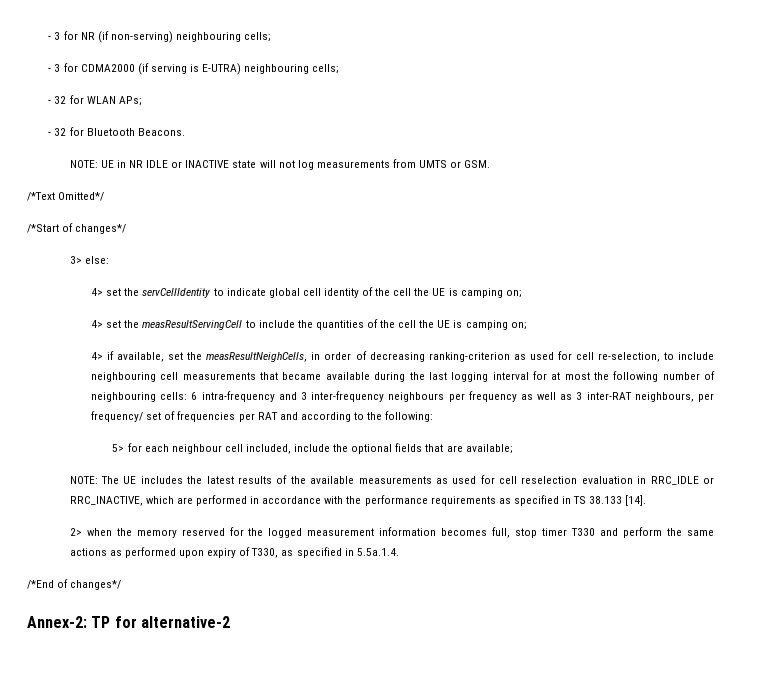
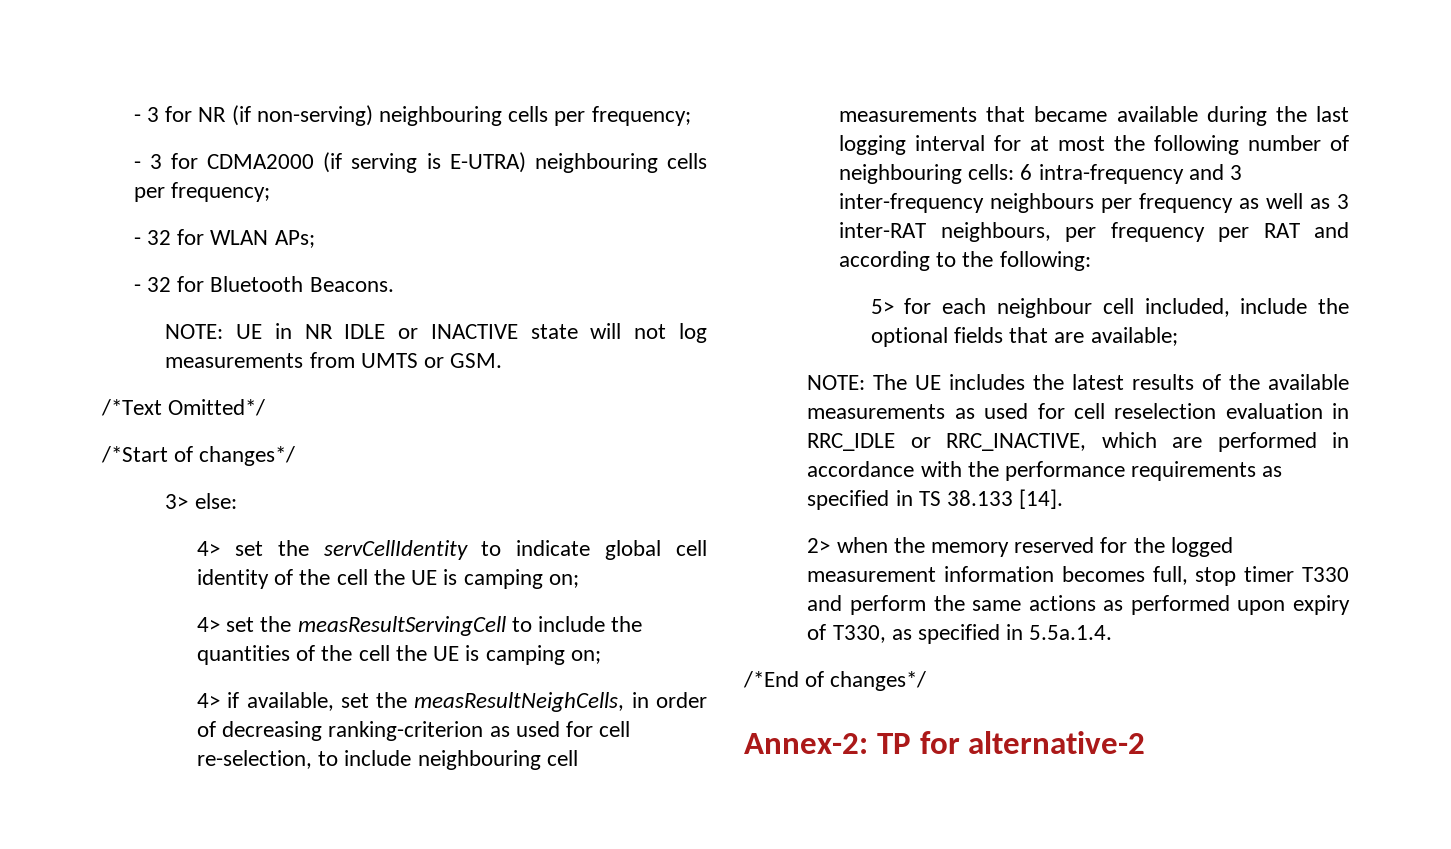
[244,32,272,42] cells; -> [508,106,691,126] cells per frequency;
[312,64,340,74] cells; -> [667,153,708,169] [133,182,270,202] cells per frequency;
[91,411,236,422] frequency/ set of frequencies -> [1110,222,1205,242] frequency

